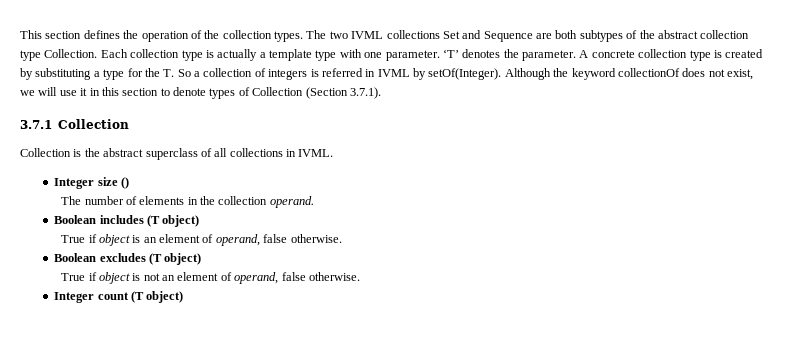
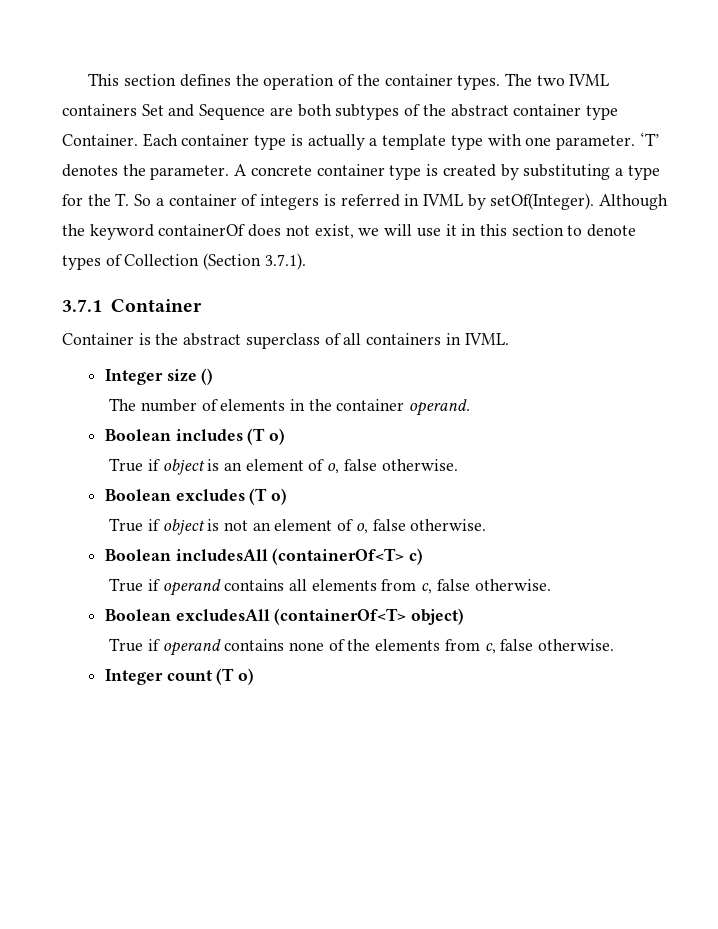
[222,30,272,39] collection -> [384,74,453,86] container
[386,30,440,39] collections -> [62,104,137,116] containers
[700,30,750,39] [20,49,180,61] collection type Collection. Each collection -> [513,104,618,120] [62,133,250,147] container type Container. Each container
[638,49,688,58] collection -> [316,164,385,176] container
[203,68,253,77] collection -> [168,194,237,206] container
[617,68,680,77] collectionOf -> [158,224,246,236] containerOf
[58,119,130,129] [20,148,71,157] Collection // Collection -> [110,299,202,312] [62,333,134,345] Container // Container
[229,148,283,157] collections -> [366,333,442,345] containers
[218,196,268,205] collection -> [336,399,405,411] container
[162,215,200,227] object) -> [268,428,285,445] o)
[215,234,260,246] operand, -> [327,463,340,474] o,
[164,253,202,265] object) -> [270,488,287,505] o)
[234,272,279,284] operand, -> [355,519,487,534] [104,548,423,565] [109,578,551,596] [104,608,464,625] [109,638,496,656] o, false otherwise. // Boolean includesAll (containerOf<T> c) // True if operand contains all elements from c, false otherwise. // Boolean excludesAll (containerOf<T> object) // True if operand contains none of the elements from c,
[146,291,184,303] object) -> [237,668,254,685] o)

